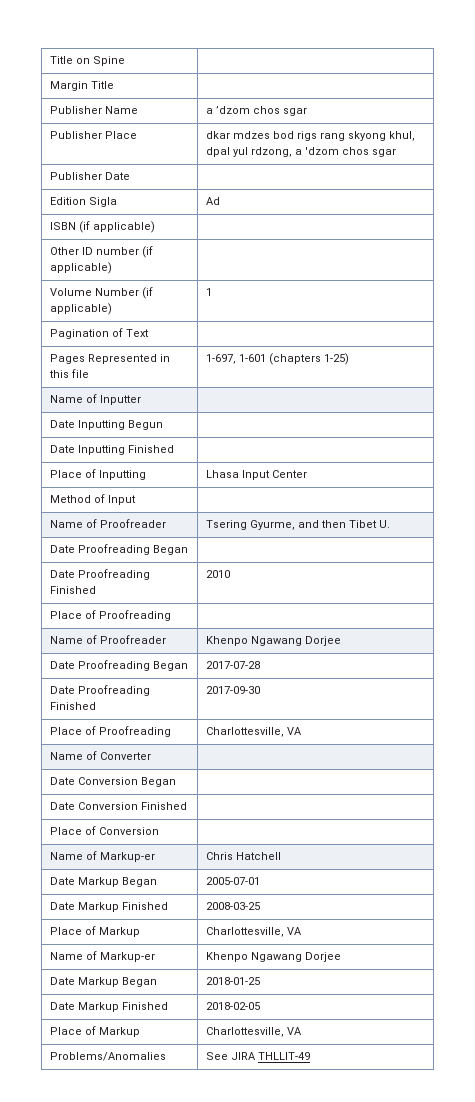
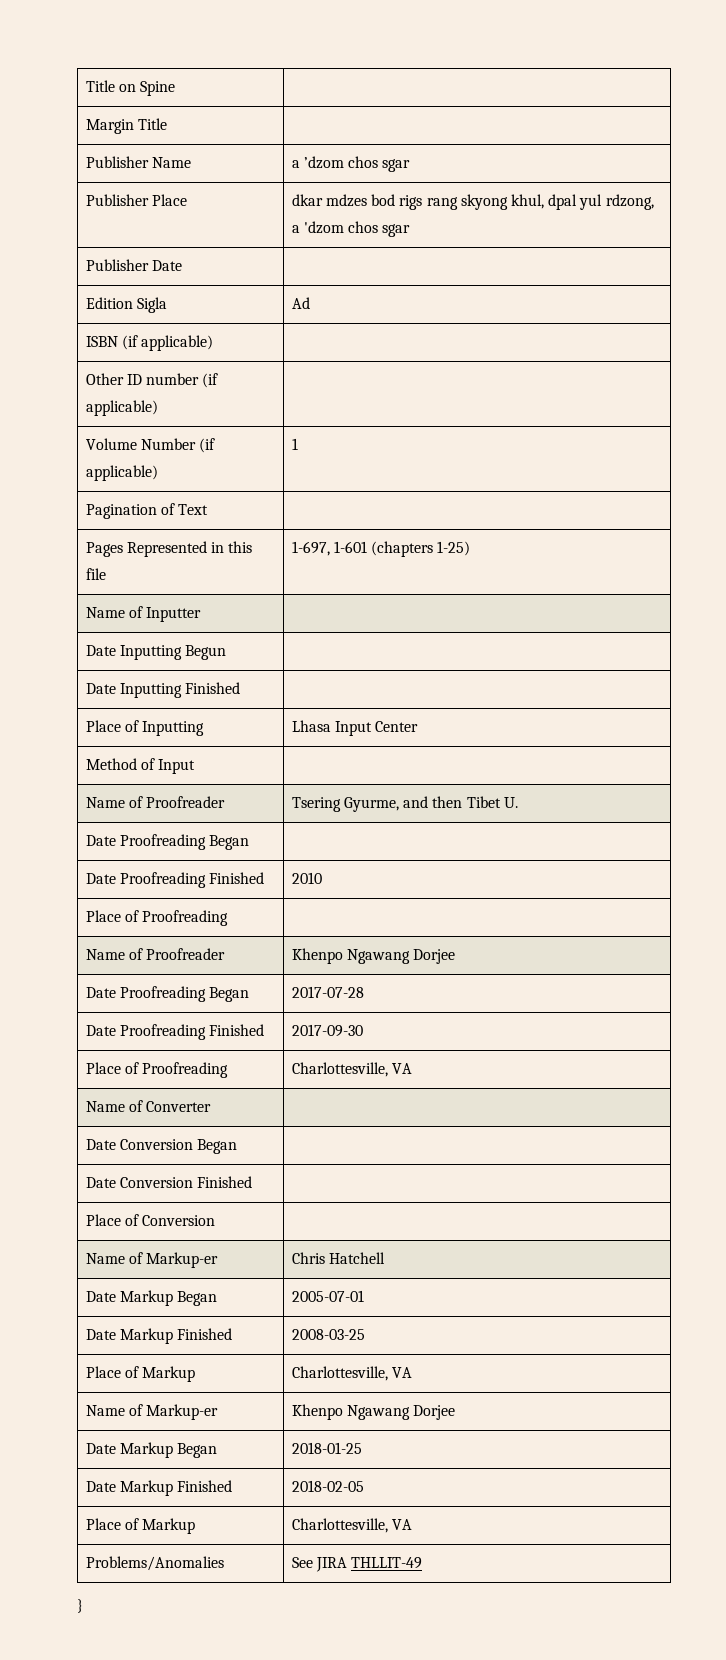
(310, 1056) none -> [77,1599,83,1613] // }

